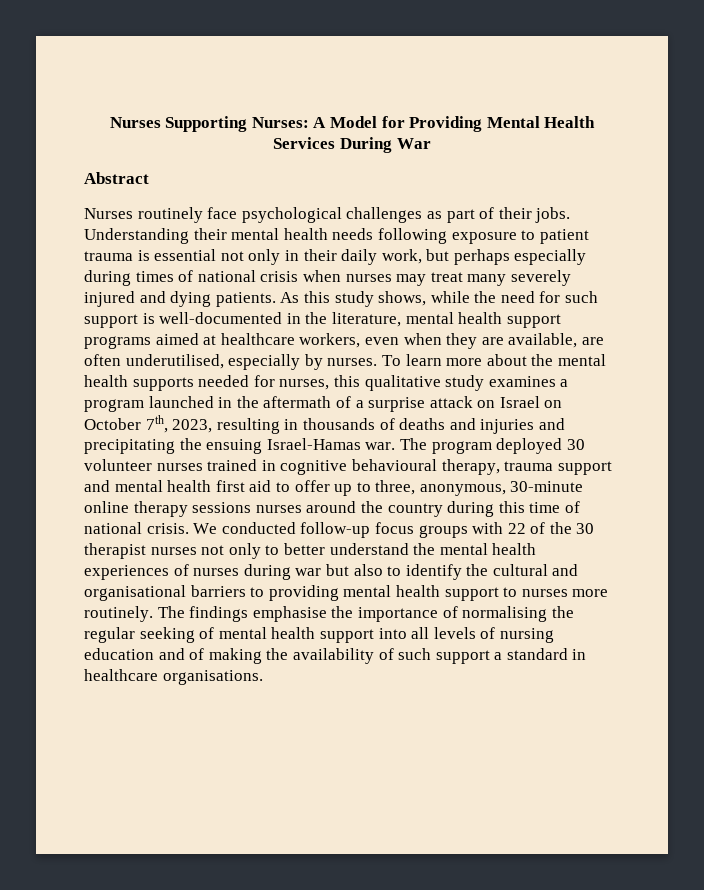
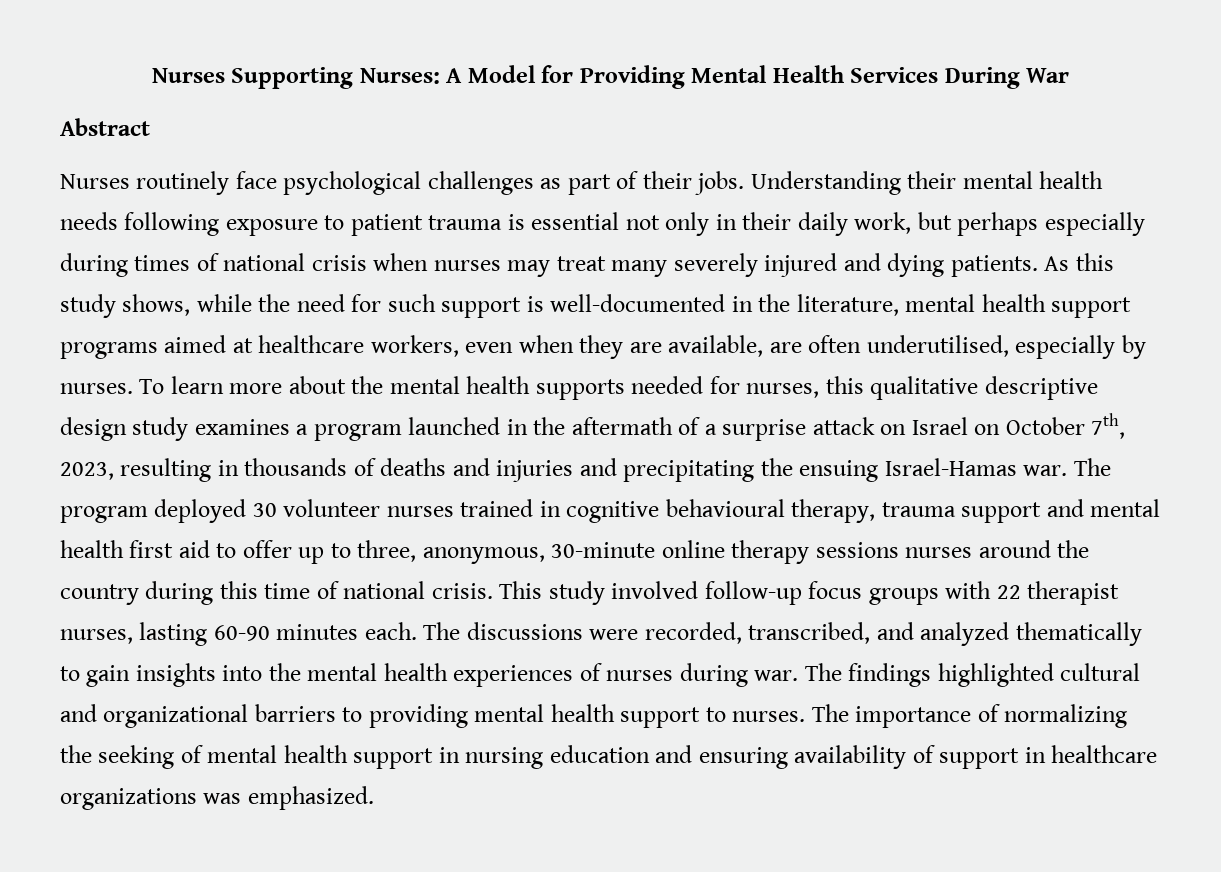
(441, 383) none -> [984,376,1098,400] [60,417,127,441] descriptive design
[193,522,296,534] We conducted -> [499,581,699,605] This study involved
[530,522,595,534] [84,543,409,559] of the 30 therapist nurses not only to better understand -> [1027,581,1120,605] [60,622,1142,646] [60,663,263,687] therapist nurses, lasting 60-90 minutes each. The discussions were recorded, transcribed, and analyzed thematically to gain insights into
[295,564,489,580] war but also to identify the -> [754,663,1054,687] war. The findings highlighted
[84,585,186,601] organisational -> [103,704,249,728] organizational
[521,589,609,597] [84,606,574,622] [84,627,135,643] nurses more routinely. The findings emphasise the importance of normalising the regular -> [732,704,1128,728] [60,745,92,763] nurses. The importance of normalizing the
[378,627,554,643] [84,648,587,664] [84,669,263,685] into all levels of nursing education and of making the availability of such support a standard in healthcare organisations. -> [438,745,1158,769] [60,786,374,810] in nursing education and ensuring availability of support in healthcare organizations was emphasized.

